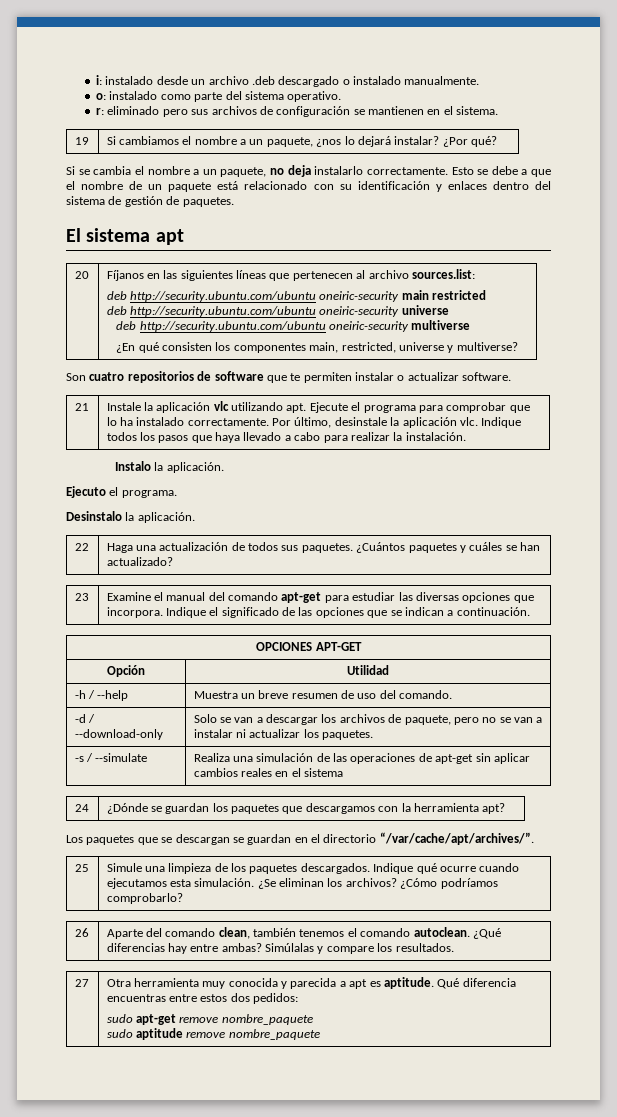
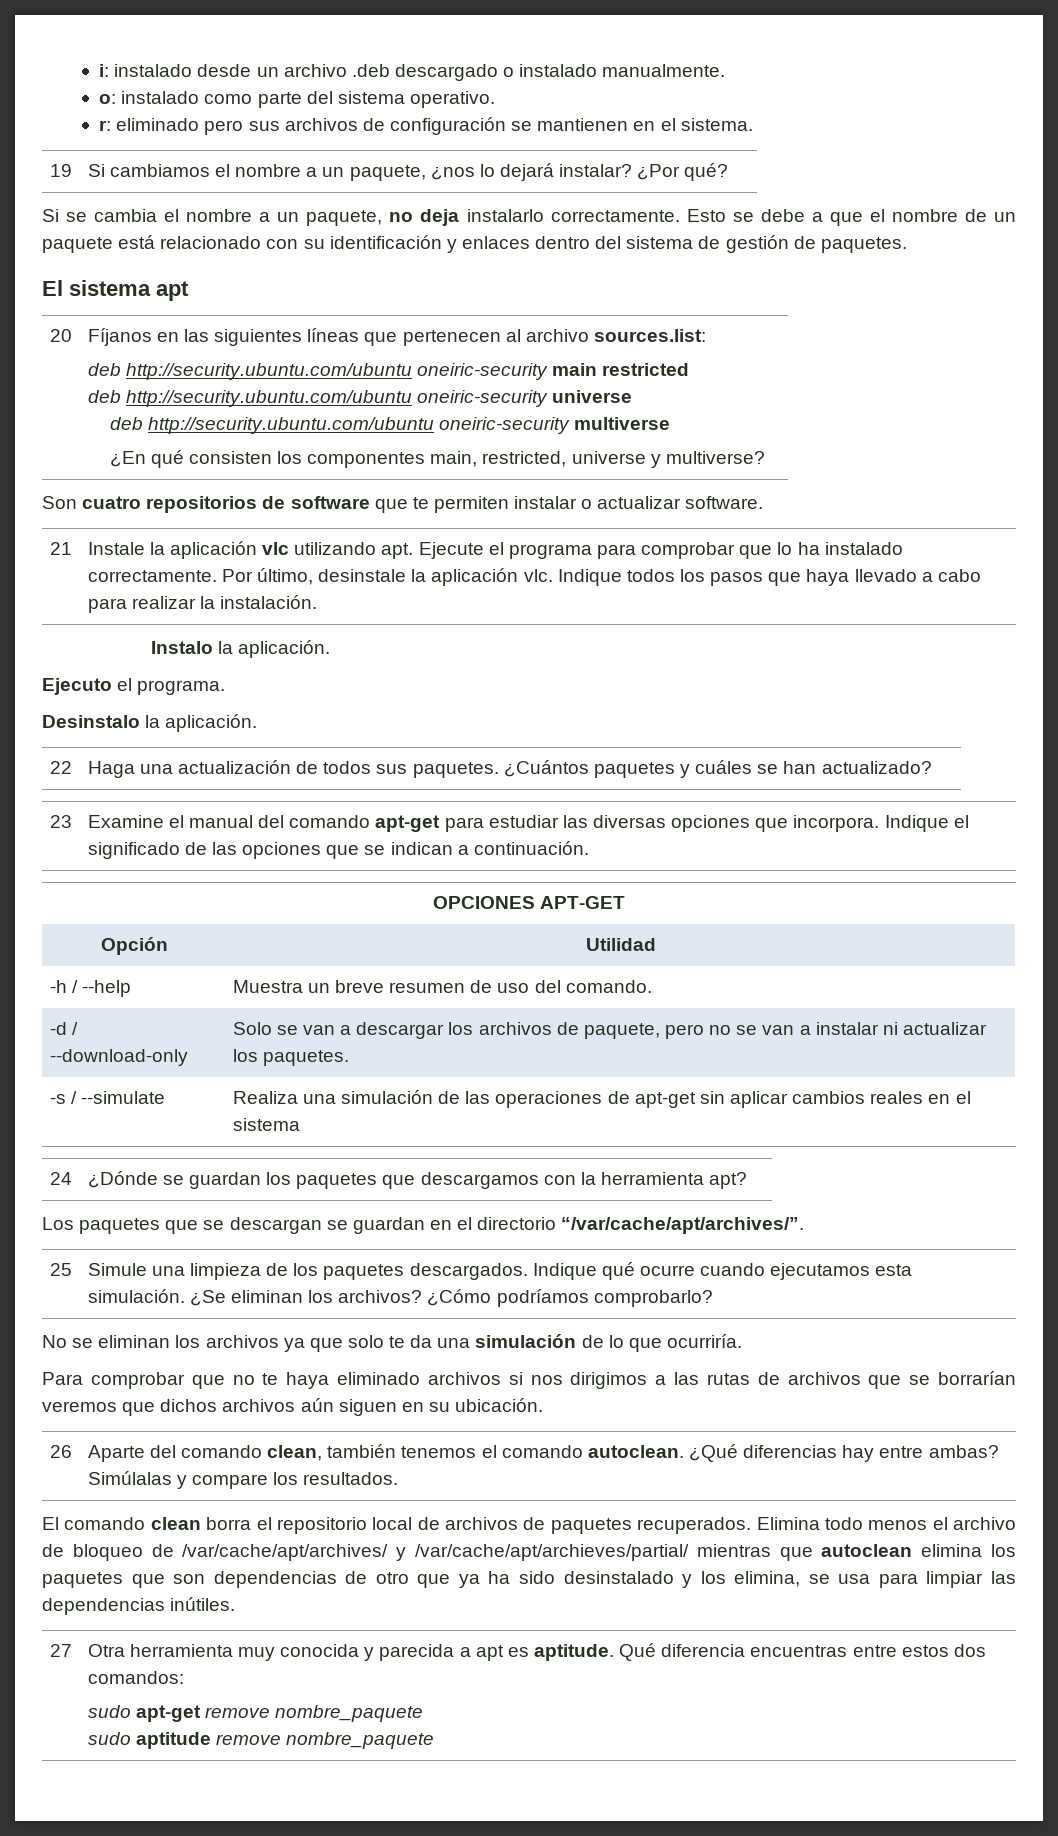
(183, 898) none -> [42,1334,742,1352] [42,1371,1017,1389] [42,1398,544,1416] // No se eliminan los archivos ya que solo te da una simulación de lo que ocurriría. // Para comprobar que no te haya eliminado archivos si nos dirigimos a las rutas de archivos que se borrarían veremos que dichos archivos aún siguen en su ubicación.
(454, 947) none -> [42,1517,1016,1534] [42,1544,1016,1561] [42,1571,1016,1588] [42,1597,236,1615] // El comando clean borra el repositorio local de archivos de paquetes recuperados. Elimina todo menos el archivo de bloqueo de /var/cache/apt/archives/ y /var/cache/apt/archieves/partial/ mientras que autoclean elimina los paquetes que son dependencias de otro que ya ha sido desinstalado y los elimina, se usa para limpiar las dependencias inútiles.
[253,993,299,1004] pedidos: -> [87,1671,184,1684] comandos:

